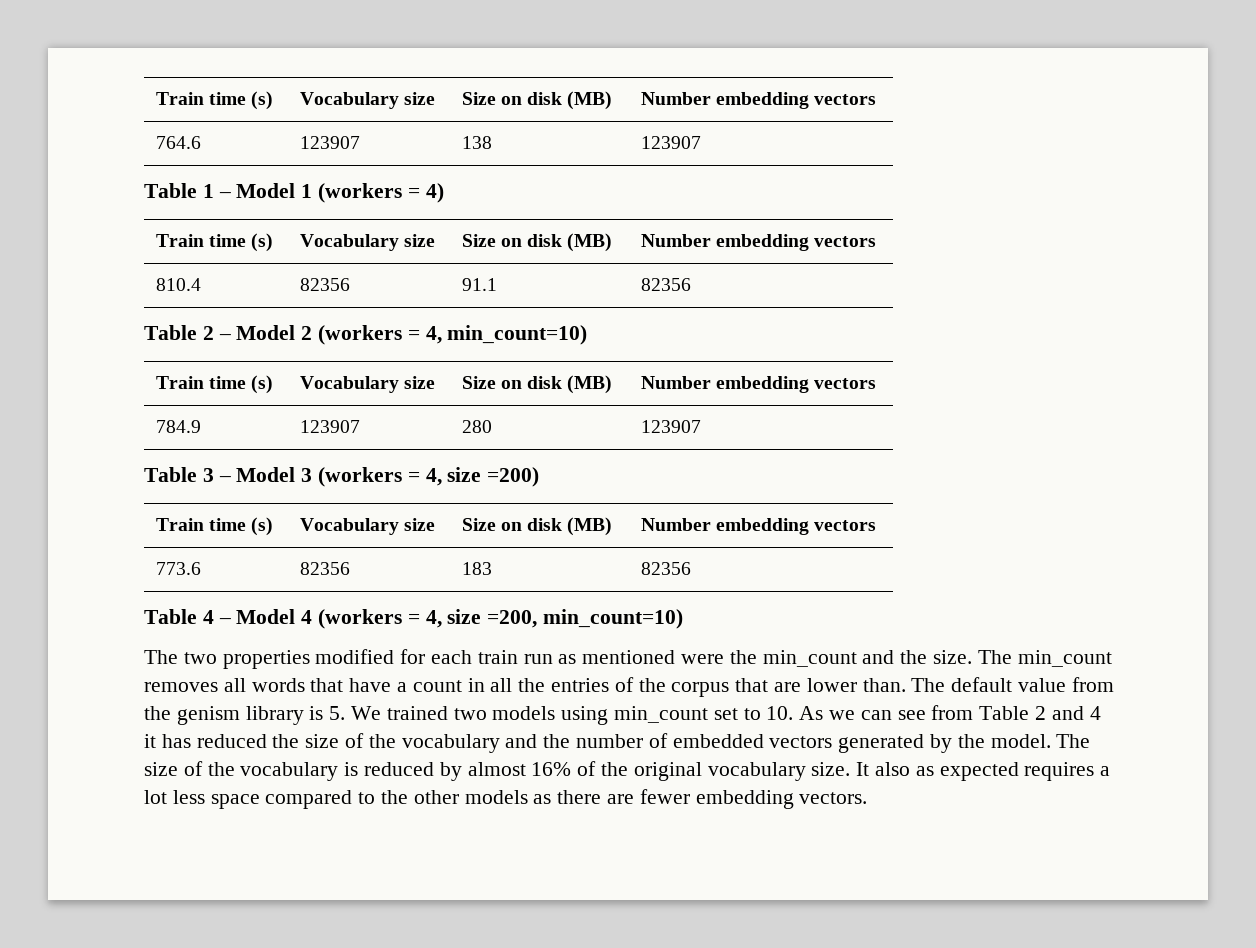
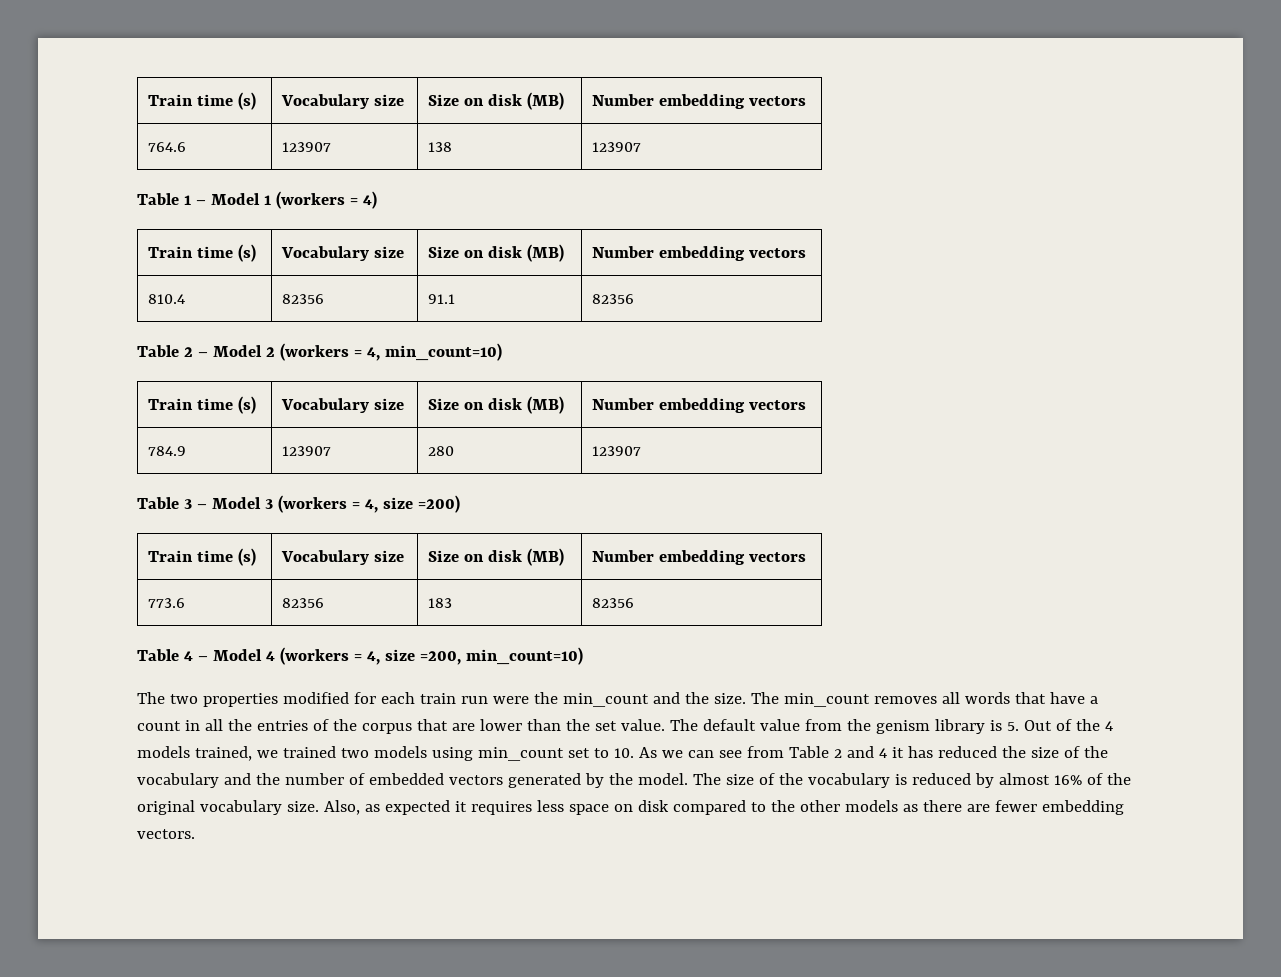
[558,650,676,664] as mentioned -> (488, 700) none
[862,678,906,692] than. -> [526,719,665,731] than the set value.
[351,706,382,720] We -> [1023,719,1113,731] [137,746,278,761] Out of the 4 models trained, we
[856,762,1111,781] [144,790,260,809] It also as expected requires a lot less space -> [323,800,669,815] Also, as expected it requires less space on disk

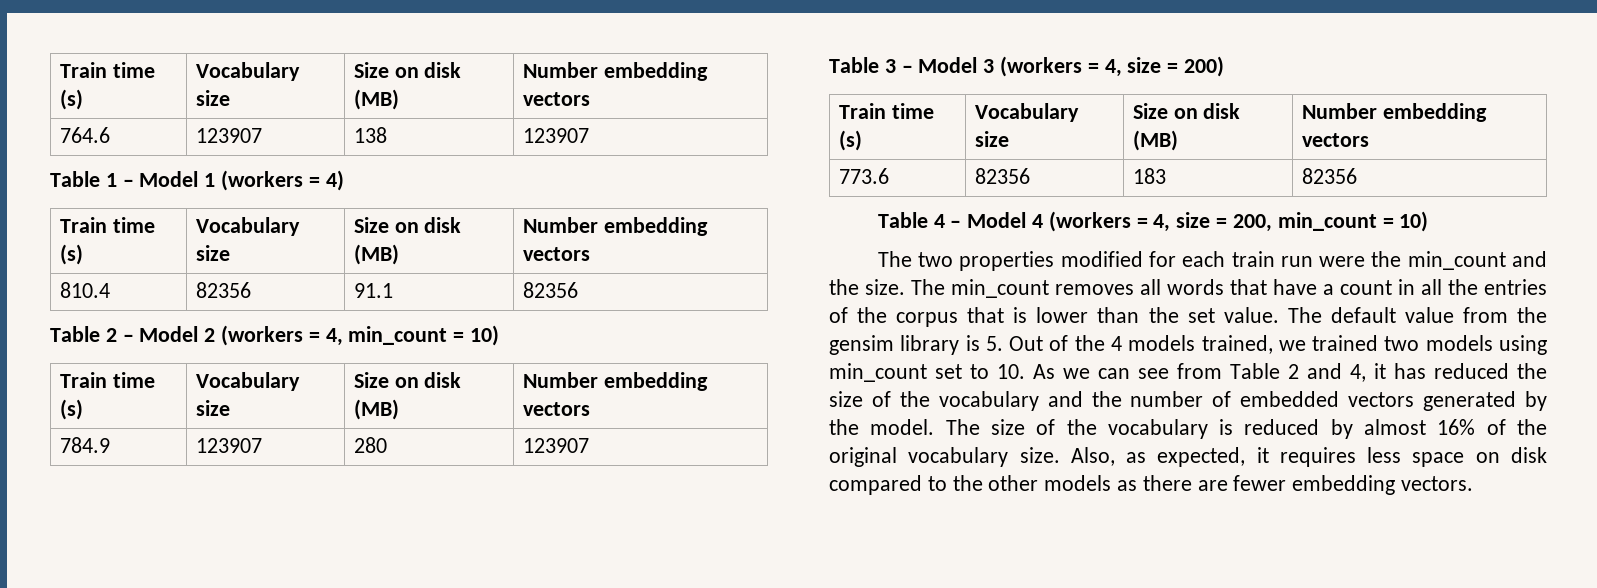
[384,343,502,361] min_count=10) -> [348,325,500,346] min_count = 10)
[417,495,460,513] =200) -> [1167,56,1225,77] = 200)
[419,647,583,665] =200, min_count=10) -> [1216,211,1429,232] = 200, min_count = 10)
[451,723,475,731] are -> [1013,307,1028,323] is
[875,720,930,734] genism -> [829,335,894,355] gensim
[878,748,887,758] 4 -> [1350,364,1366,382] 4,
[384,800,450,815] expected -> [1157,447,1246,467] expected,

